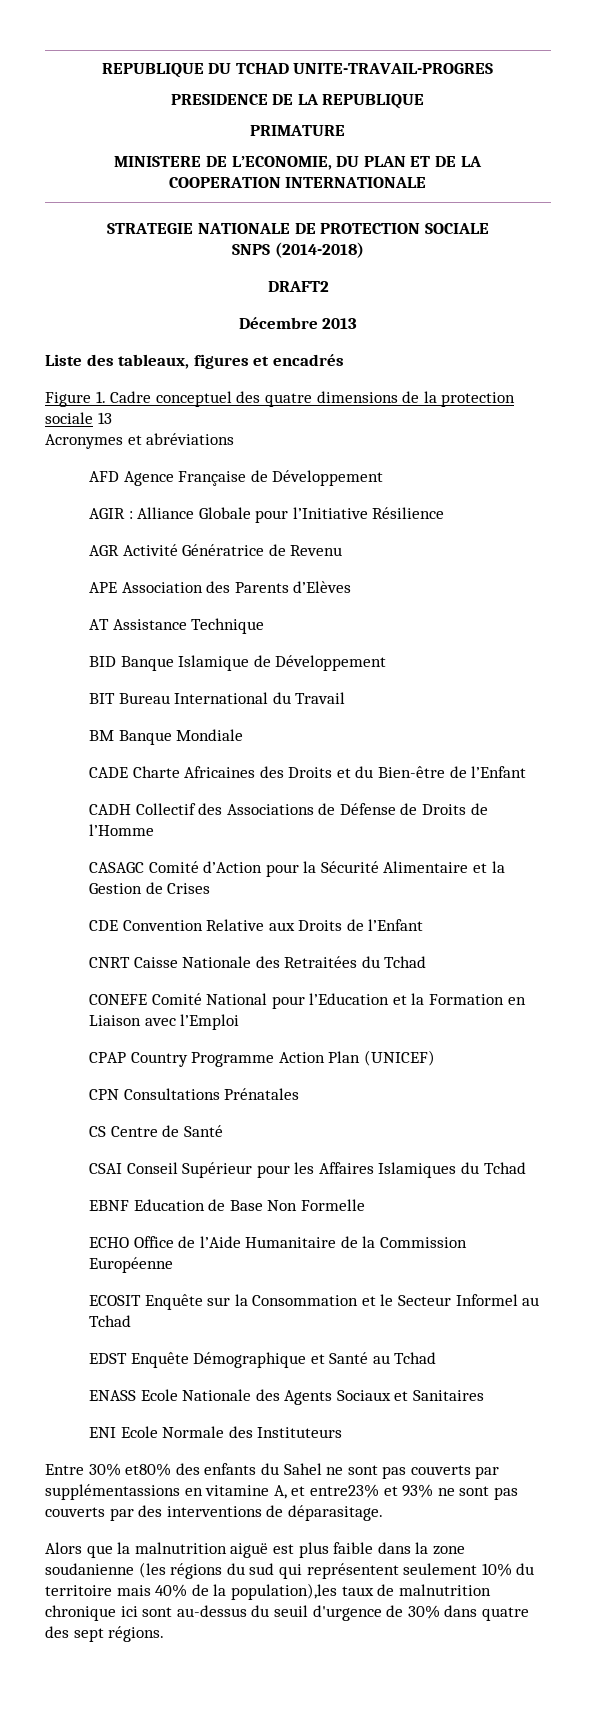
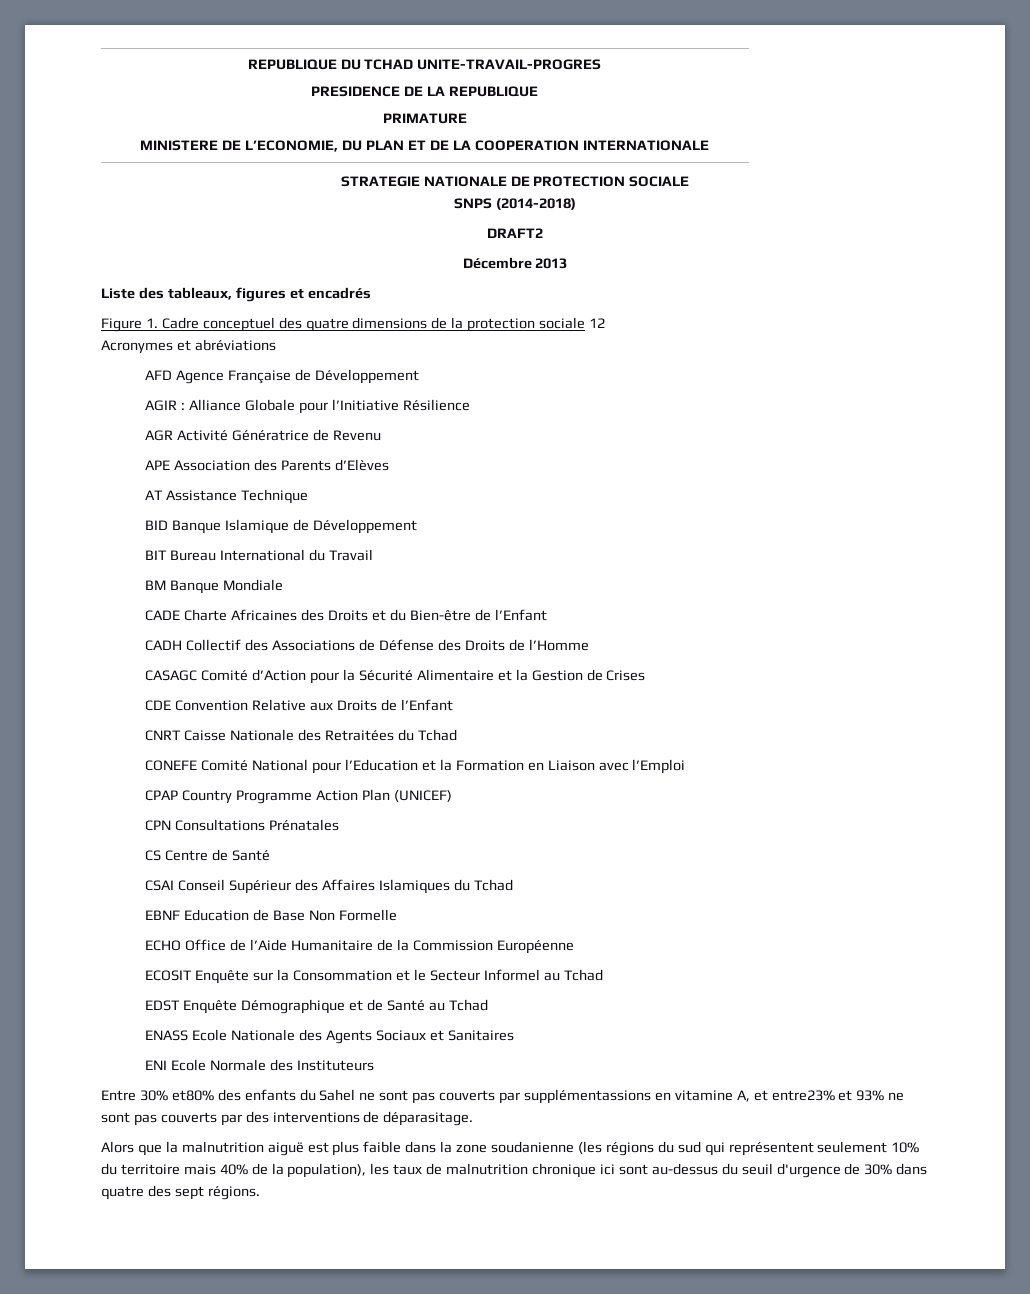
[97,412,112,424] 13 -> [589,318,606,328] 12
[400,803,418,815] de -> [437,639,461,651] des
[256,1162,315,1178] pour les -> [295,879,319,891] des
(325, 1359) none -> [367,999,384,1011] de
[230,1583,337,1600] population),les -> [287,1163,390,1178] population), les

